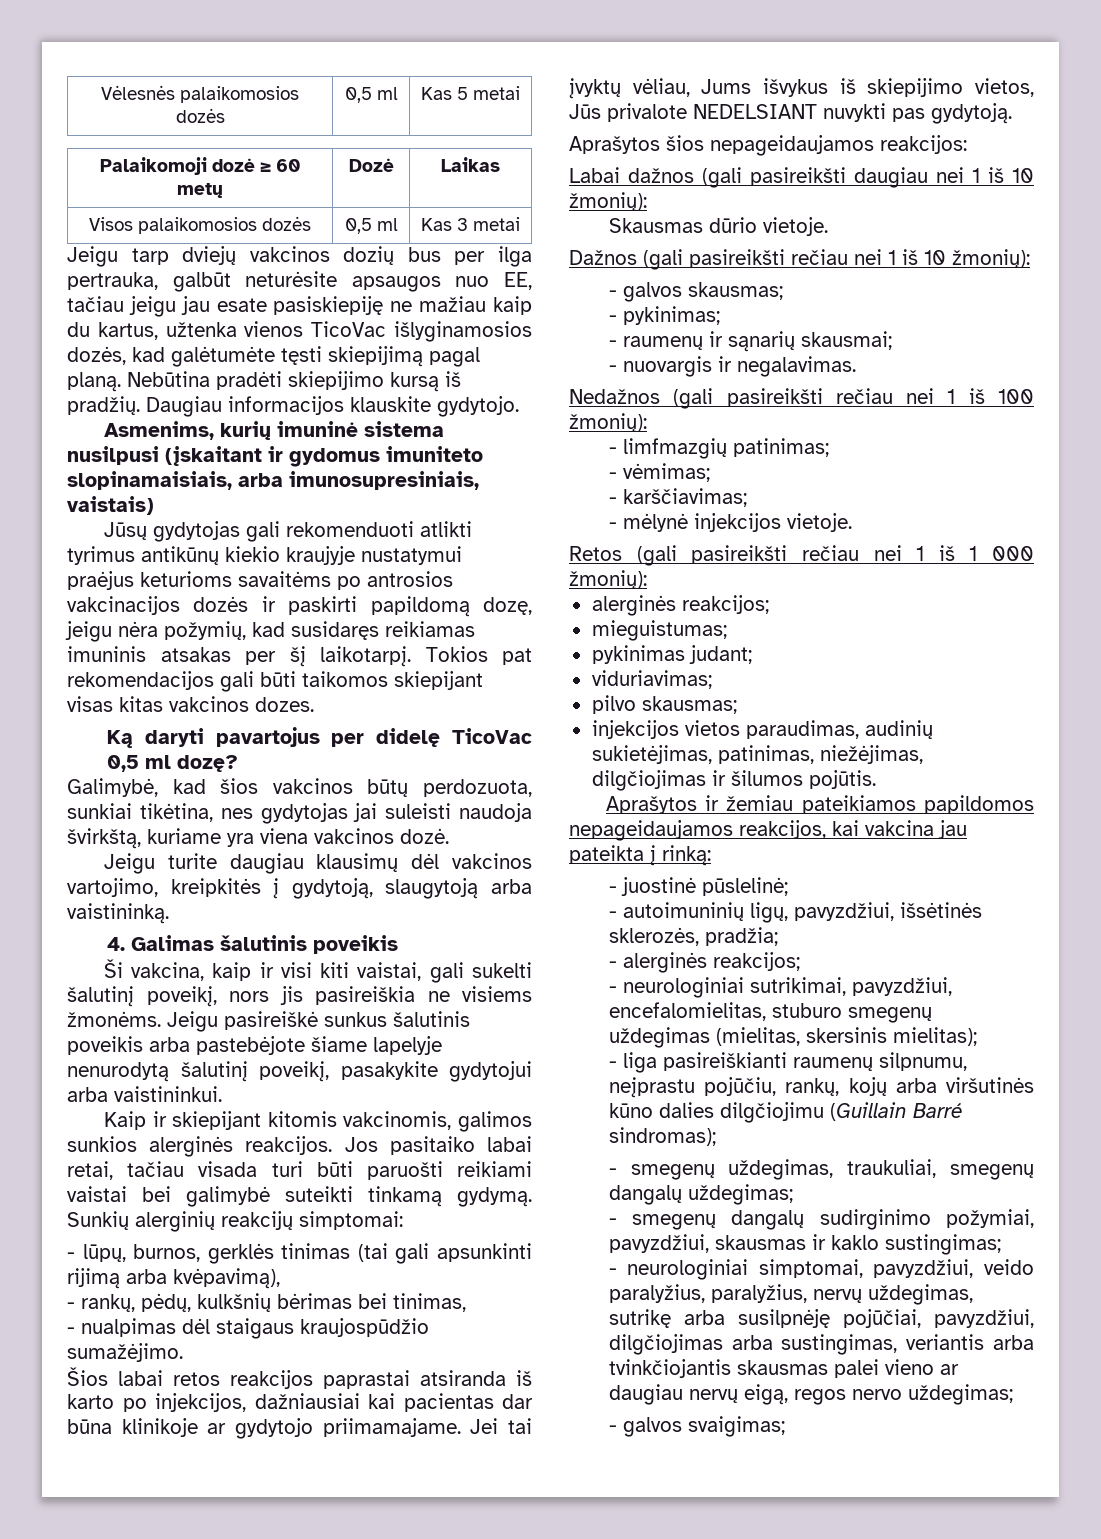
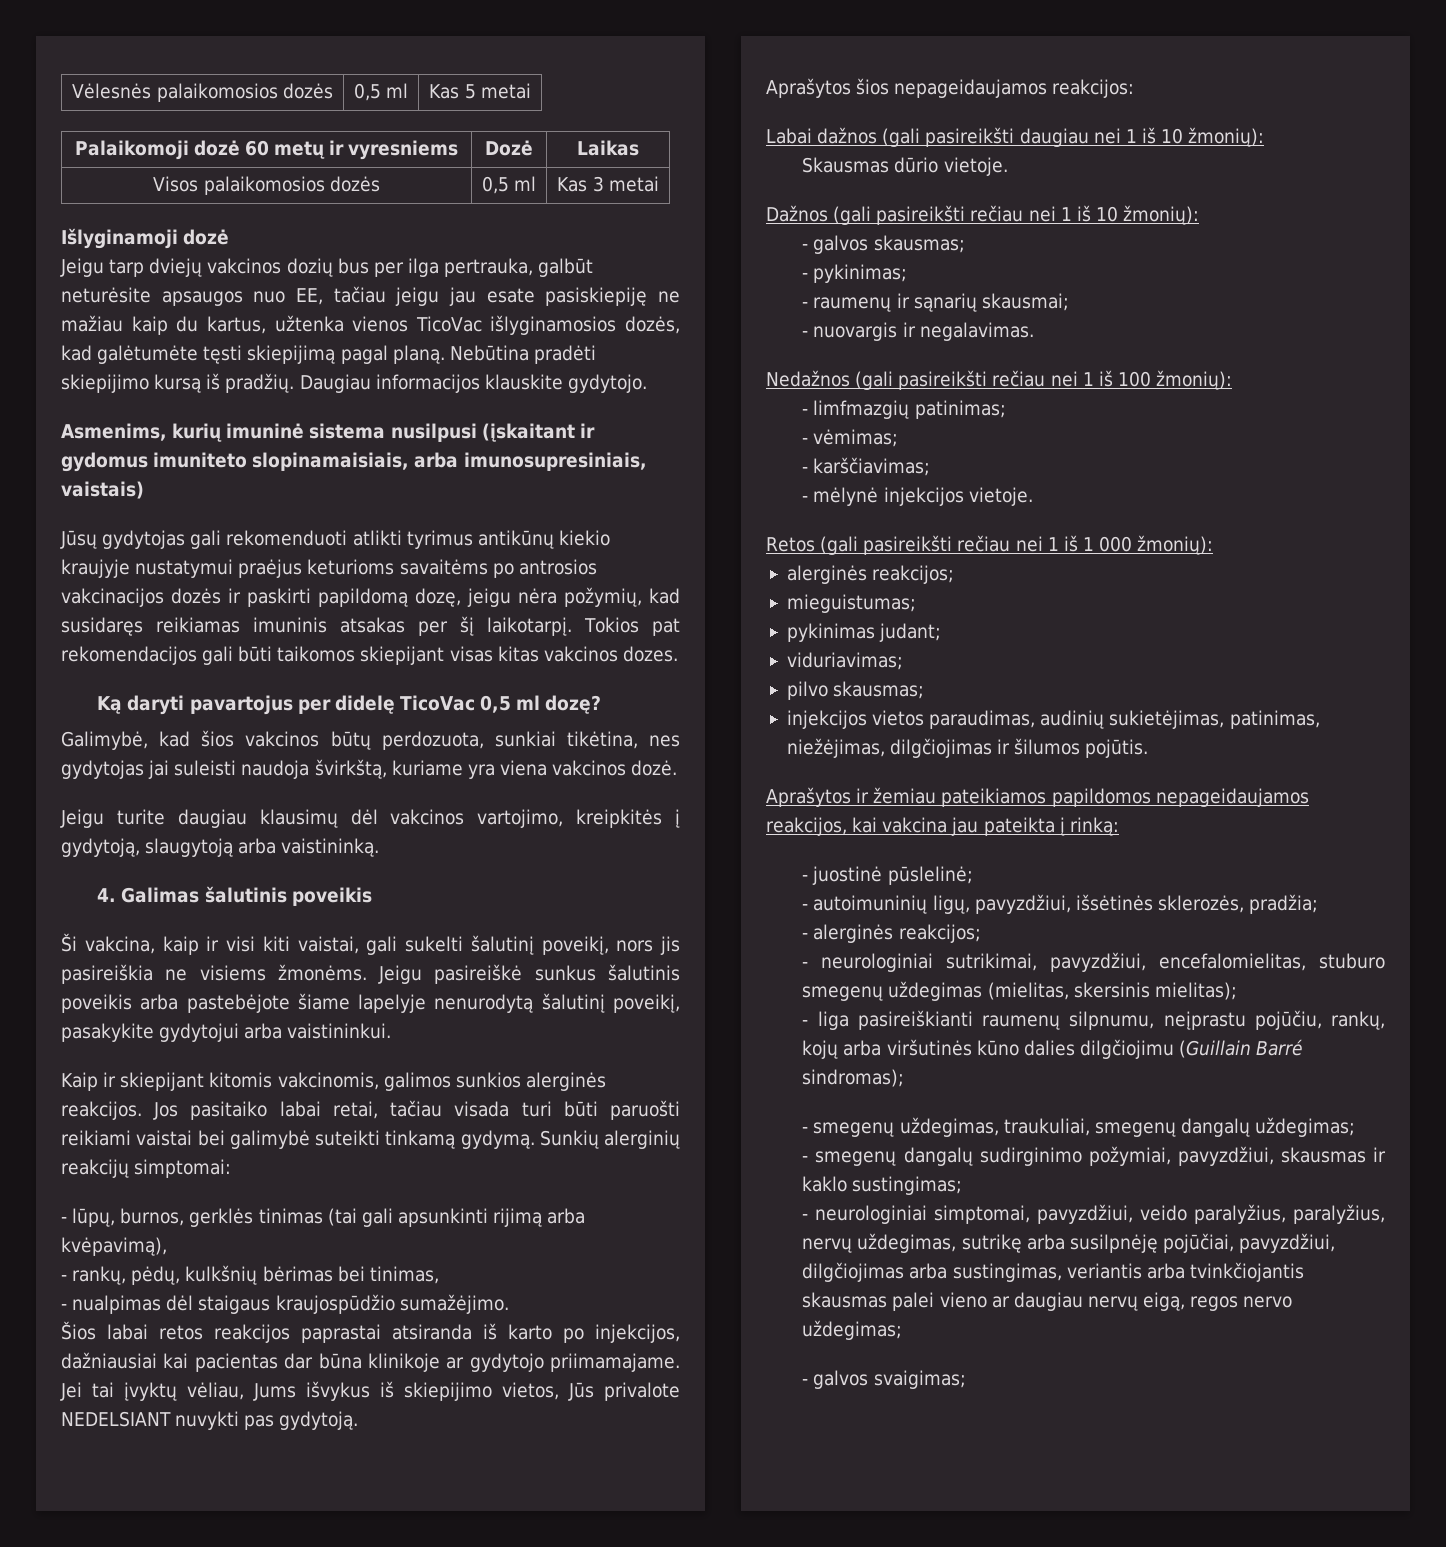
[260,162,271,172] ≥ -> (240, 148) none
(223, 190) none -> [329,140,459,160] ir vyresniems
(520, 224) none -> [61,228,230,249] // Išlyginamoji dozė

